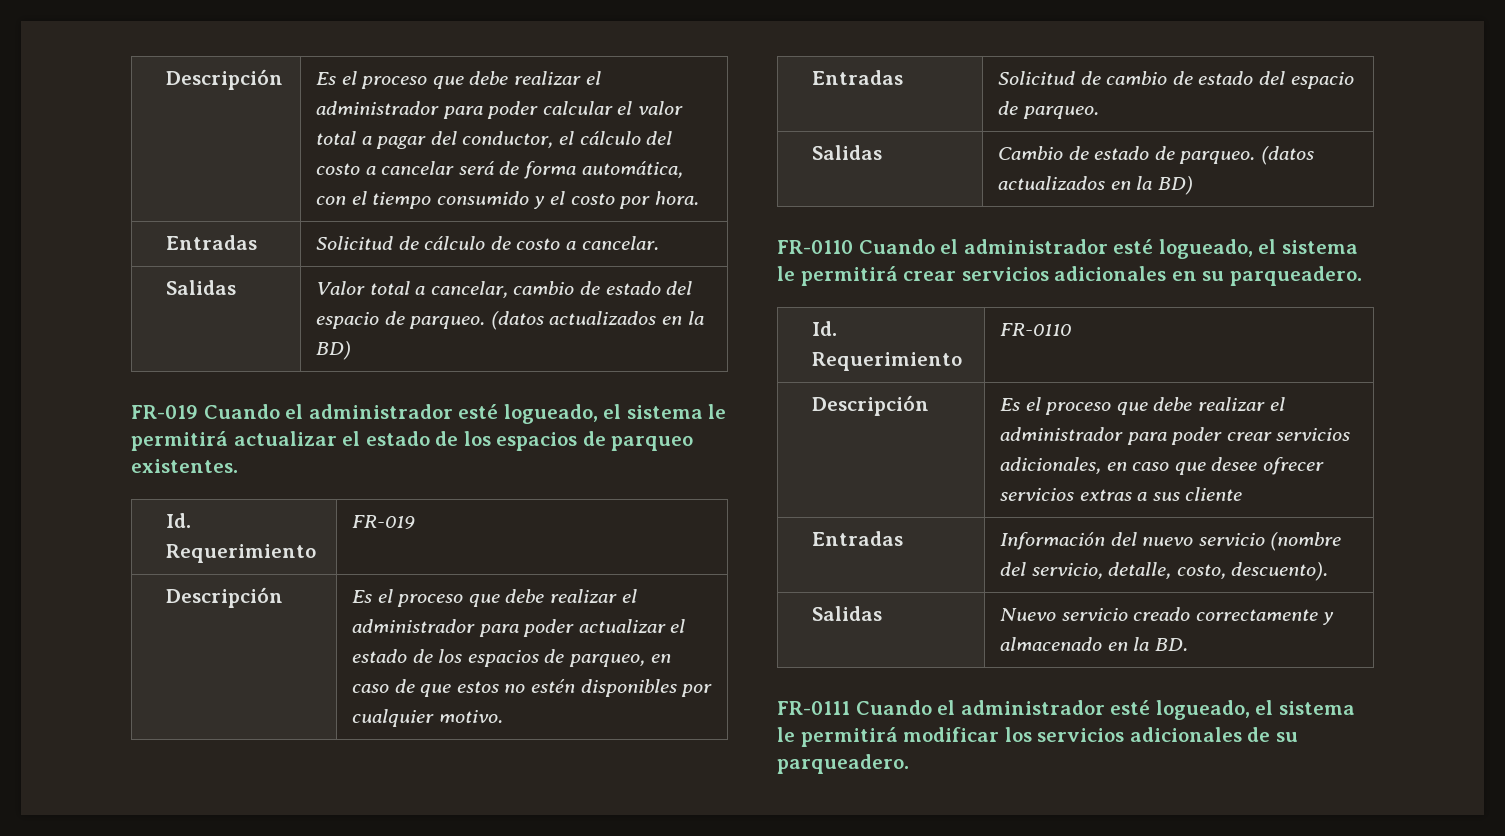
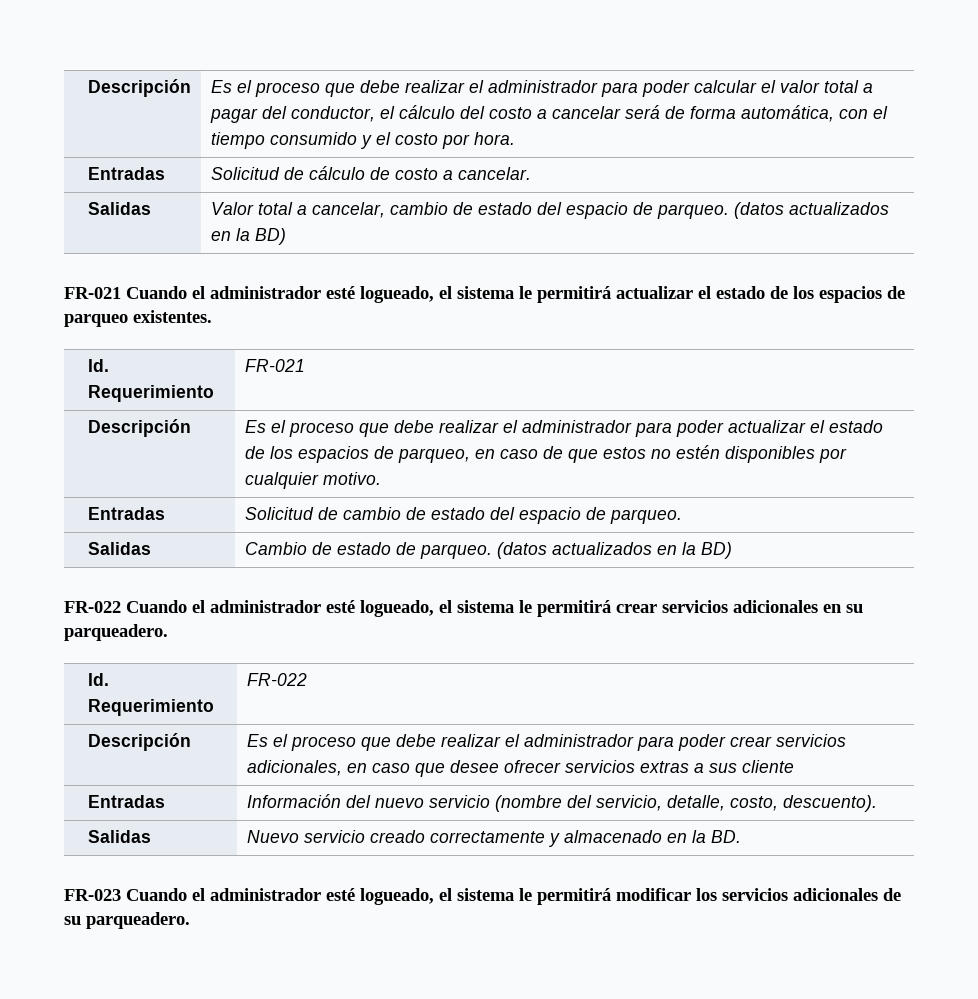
[131,405,198,419] FR-019 -> [64,287,121,299] FR-021
[352,515,416,529] FR-019 -> [245,359,306,372] FR-021
[777,240,853,254] FR-0110 -> [64,601,121,613] FR-022
[1000,323,1072,336] FR-0110 -> [247,673,308,686] FR-022
[777,701,850,715] FR-0111 -> [64,889,121,901] FR-023

